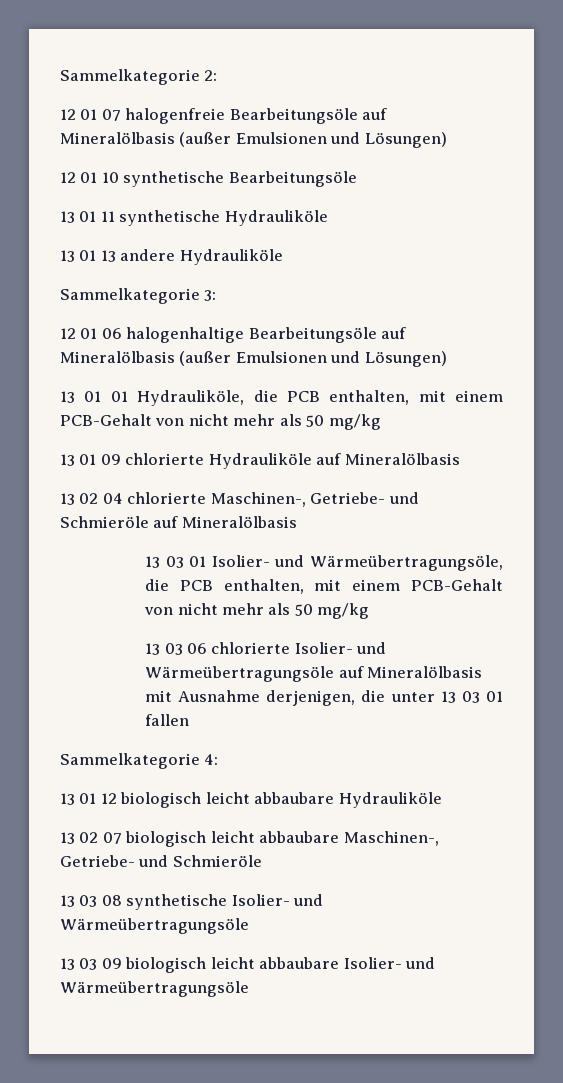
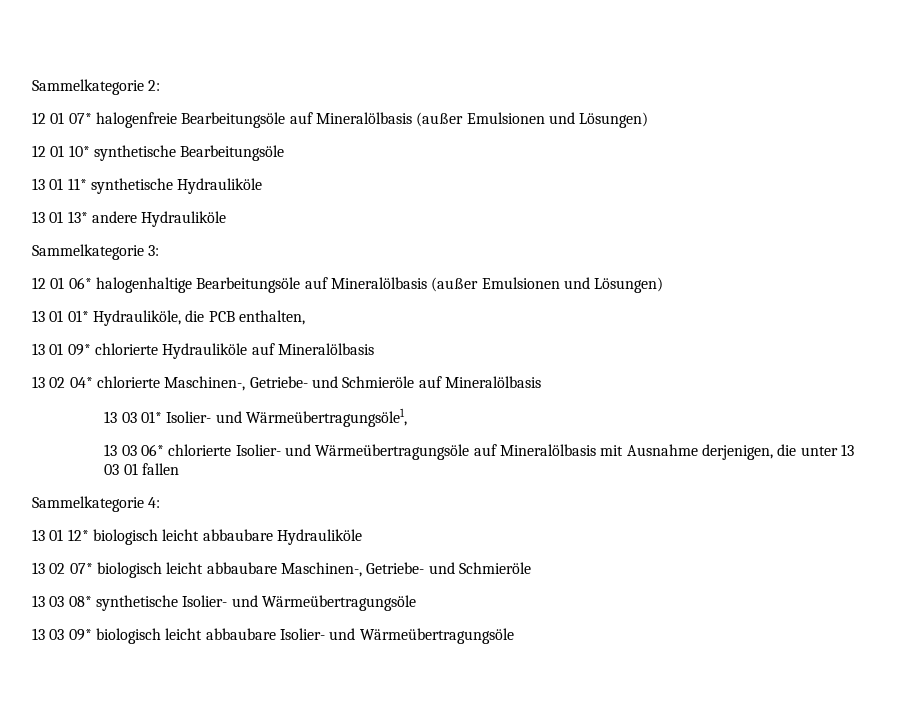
[101,109,121,121] 07 -> [68,113,92,124] 07*
[101,172,119,183] 10 -> [68,145,90,157] 10*
[100,211,115,222] 11 -> [67,178,87,190] 11*
[100,250,116,262] 13 -> [67,211,88,223] 13*
[101,328,122,339] 06 -> [68,277,92,289] 06*
[110,391,128,402] 01 -> [67,310,89,322] 01*
[418,390,503,402] [60,414,381,430] [60,454,121,466] mit einem PCB-Gehalt von nicht mehr als 50 mg/kg // 13 01 09 -> [32,343,91,356] // 13 01 09*
[102,493,123,504] 04 -> [69,377,93,388] 04*
[189,555,503,571] [145,579,504,594] [144,603,370,619] [145,643,207,655] 01 Isolier- und Wärmeübertragungsöle, die PCB enthalten, mit einem PCB-Gehalt von nicht mehr als 50 mg/kg // 13 03 06 -> [141,408,408,427] [104,444,165,456] 01* Isolier- und Wärmeübertragungsöle1, // 13 03 06*
[100,793,117,804] 12 -> [67,529,89,541] 12*
[102,832,122,844] 07 -> [69,563,93,574] 07*
[101,895,122,906] 08 -> [68,596,92,607] 08*
[101,958,122,969] 09 -> [68,629,92,641] 09*

